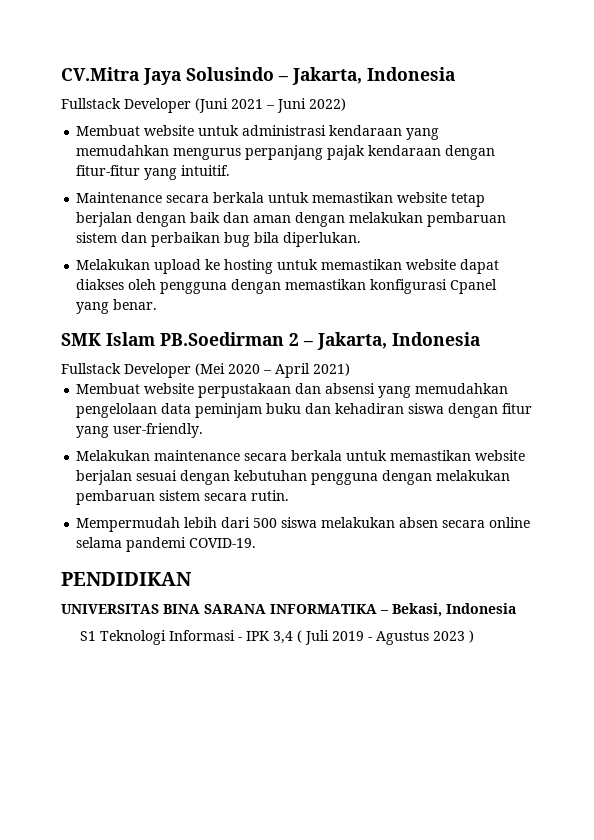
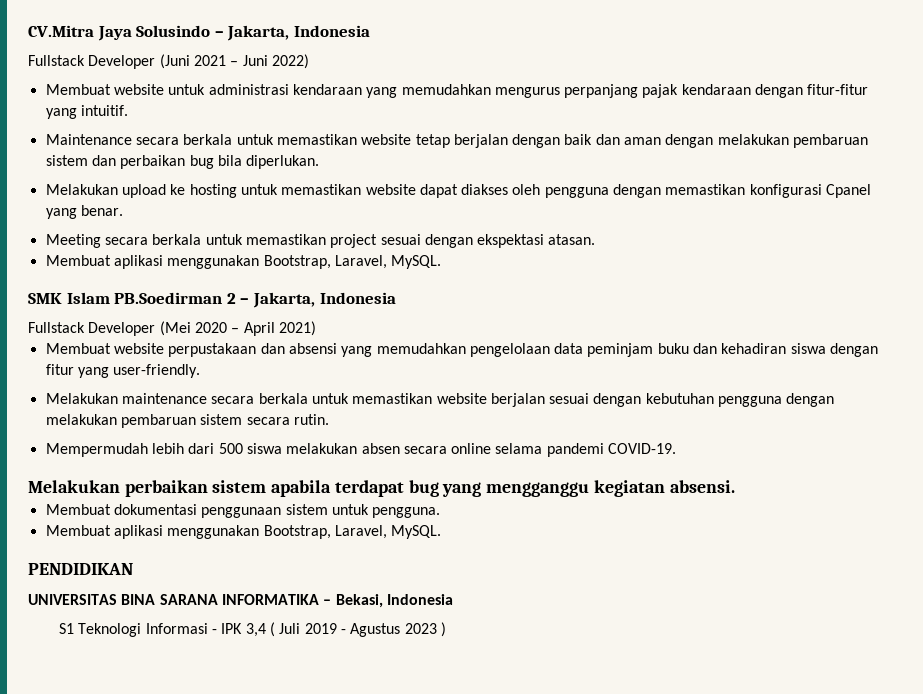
(158, 304) none -> [45,234,596,248] [45,255,442,269] // Meeting secara berkala untuk memastikan project sesuai dengan ekspektasi atasan. // Membuat aplikasi menggunakan Bootstrap, Laravel, MySQL.
(257, 543) none -> [28,480,735,497] [45,504,441,518] [45,525,442,539] // Melakukan perbaikan sistem apabila terdapat bug yang mengganggu kegiatan absensi. // Membuat dokumentasi penggunaan sistem untuk pengguna. // Membuat aplikasi menggunakan Bootstrap, Laravel, MySQL.

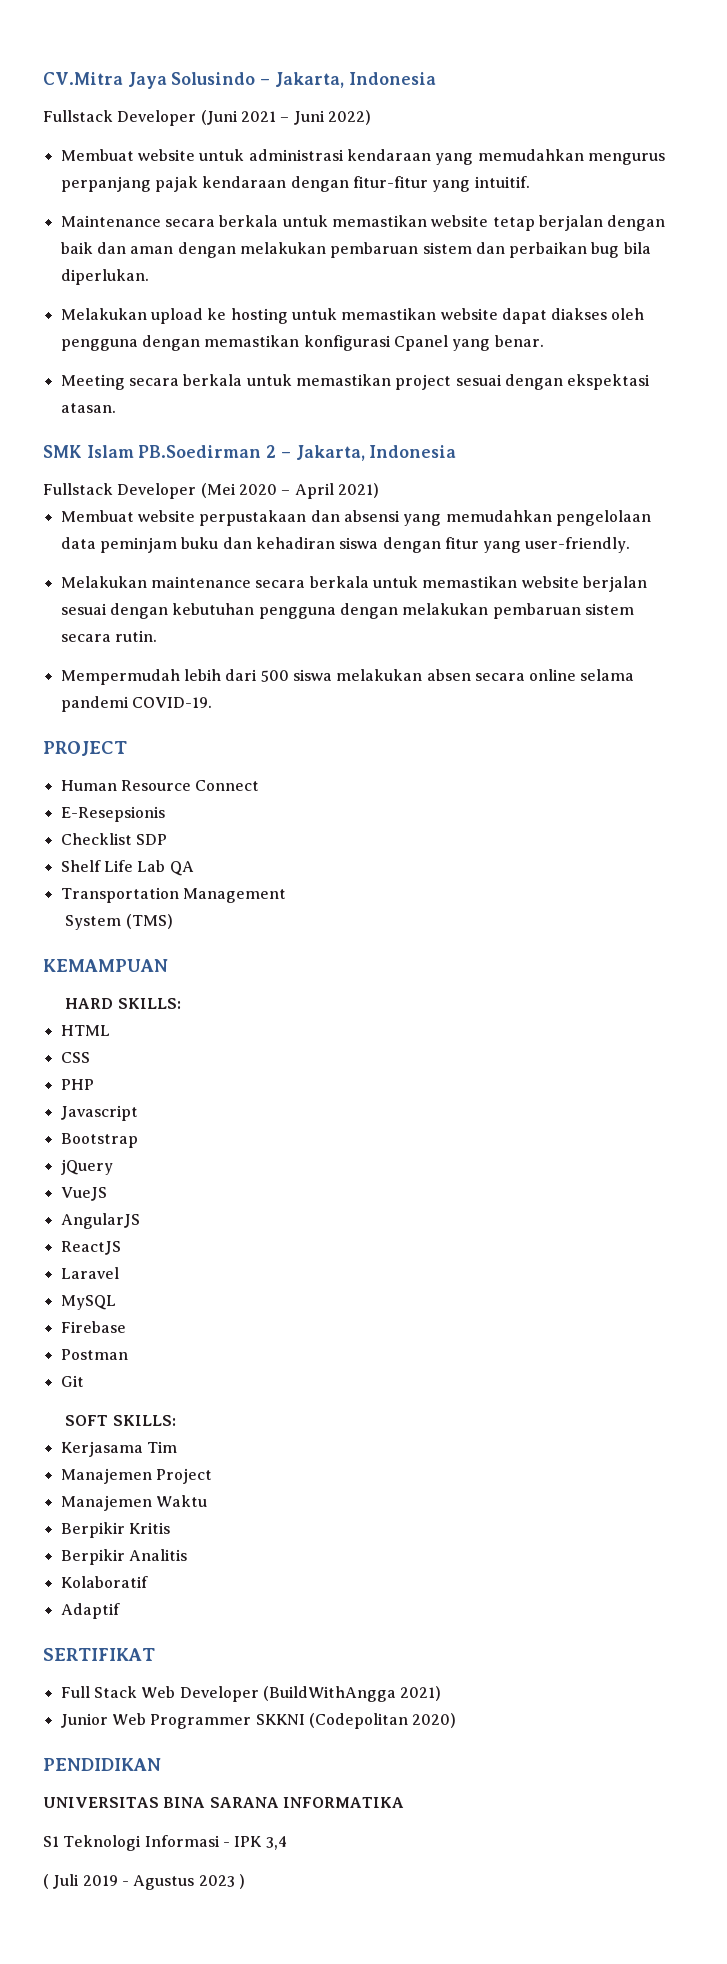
[45,255,442,269] // Membuat aplikasi menggunakan Bootstrap, Laravel, MySQL. -> (116, 408) none
[28,480,735,497] [45,504,441,518] [45,525,442,539] Melakukan perbaikan sistem apabila terdapat bug yang mengganggu kegiatan absensi. // Membuat dokumentasi penggunaan sistem untuk pengguna. // Membuat aplikasi menggunakan Bootstrap, Laravel, MySQL. -> [43,741,127,756] [60,780,260,791] [60,806,165,822] [60,833,167,845] [60,860,194,876] [60,887,286,903] [65,914,173,930] [43,959,168,972] [65,998,181,1009] [60,1025,110,1036] [60,1052,90,1063] [60,1079,94,1090] [60,1105,138,1121] [60,1133,138,1148] [60,1159,113,1175] [60,1187,107,1201] [60,1213,140,1229] [60,1241,121,1255] [60,1267,119,1279] [60,1295,116,1310] [60,1321,126,1333] [60,1349,128,1360] [60,1375,84,1387] [65,1415,176,1426] [60,1441,177,1457] [60,1468,212,1484] [60,1495,207,1511] [60,1522,170,1538] [60,1549,187,1565] [60,1576,148,1588] [60,1603,120,1619] [43,1648,155,1661] [60,1686,442,1702] [60,1713,457,1729] PROJECT // Human Resource Connect // E-Resepsionis // Checklist SDP // Shelf Life Lab QA // Transportation Management // System (TMS) // KEMAMPUAN // HARD SKILLS: // HTML // CSS // PHP // Javascript // Bootstrap // jQuery // VueJS // AngularJS // ReactJS // Laravel // MySQL // Firebase // Postman // Git // SOFT SKILLS: // Kerjasama Tim // Manajemen Project // Manajemen Waktu // Berpikir Kritis // Berpikir Analitis // Kolaboratif // Adaptif // SERTIFIKAT // Full Stack Web Developer (BuildWithAngga 2021) // Junior Web Programmer SKKNI (Codepolitan 2020)
[323,594,453,608] – Bekasi, Indonesia -> (404, 1802) none
(266, 630) none -> (287, 1843) //

